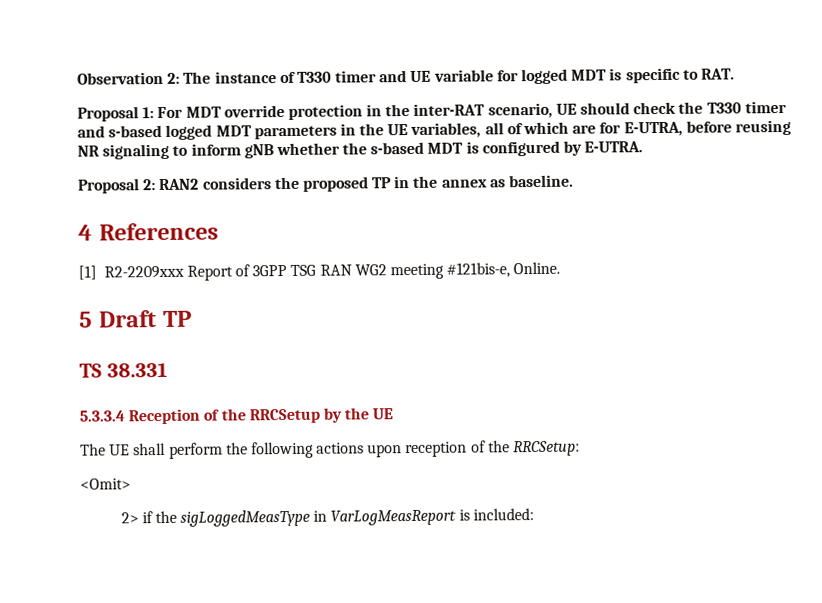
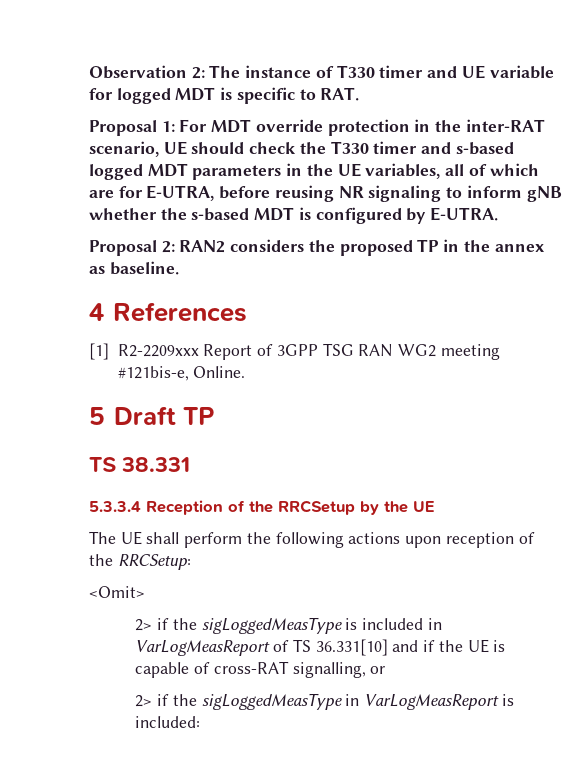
(131, 484) none -> [135,617,442,634] [135,639,506,656] [135,661,386,678] // 2> if the sigLoggedMeasType is included in VarLogMeasReport of TS 36.331[10] and if the UE is capable of cross-RAT signalling, or

